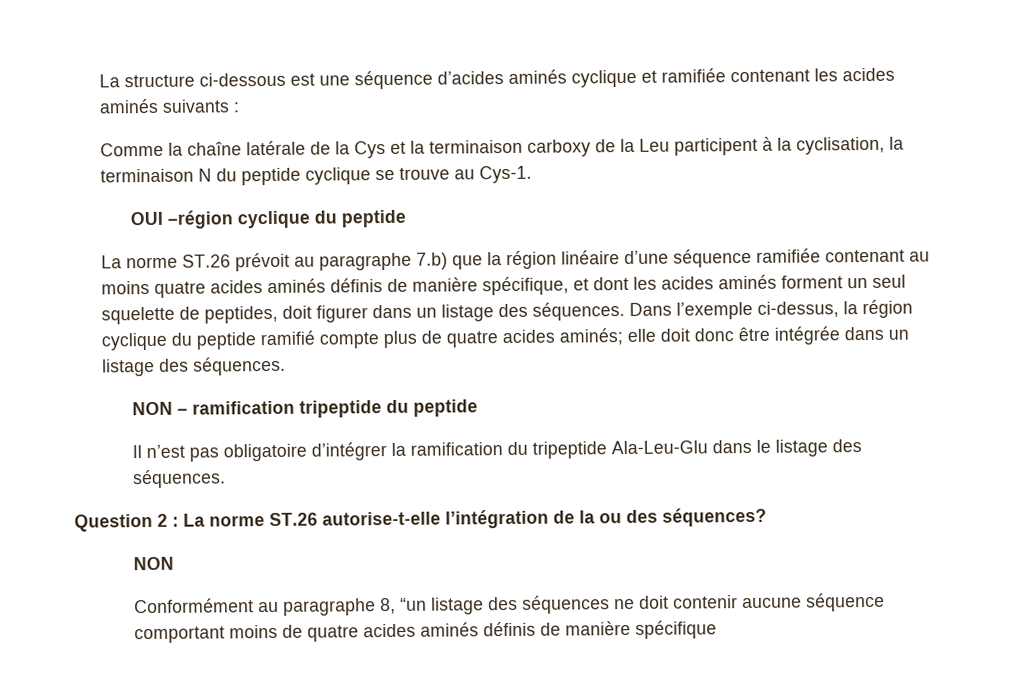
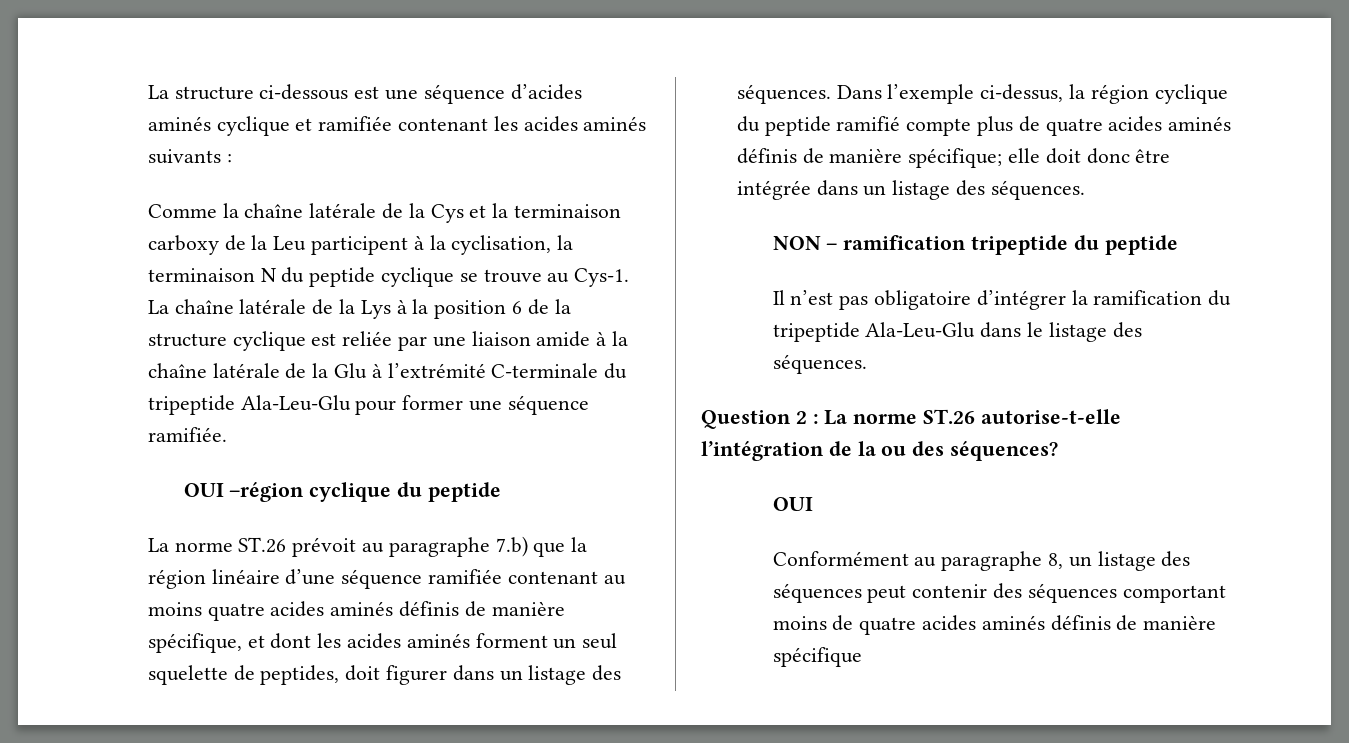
(533, 174) none -> [147,299,571,319] [147,331,629,351] [147,363,628,379] [147,395,589,415] [147,427,227,442] La chaîne latérale de la Lys à la position 6 de la structure cyclique est reliée par une liaison amide à la chaîne latérale de la Glu à l’extrémité C-terminale du tripeptide Ala-Leu-Glu pour former une séquence ramifiée.
[559,328,624,346] aminés; -> [1168,116,1232,131] [736,148,1003,168] aminés définis de manière spécifique;
[132,556,174,571] NON -> [772,497,813,511] OUI
[399,597,427,611] “un -> [1068,556,1092,567] un
[613,592,885,612] ne doit contenir aucune séquence -> [867,583,1117,603] peut contenir des séquences

